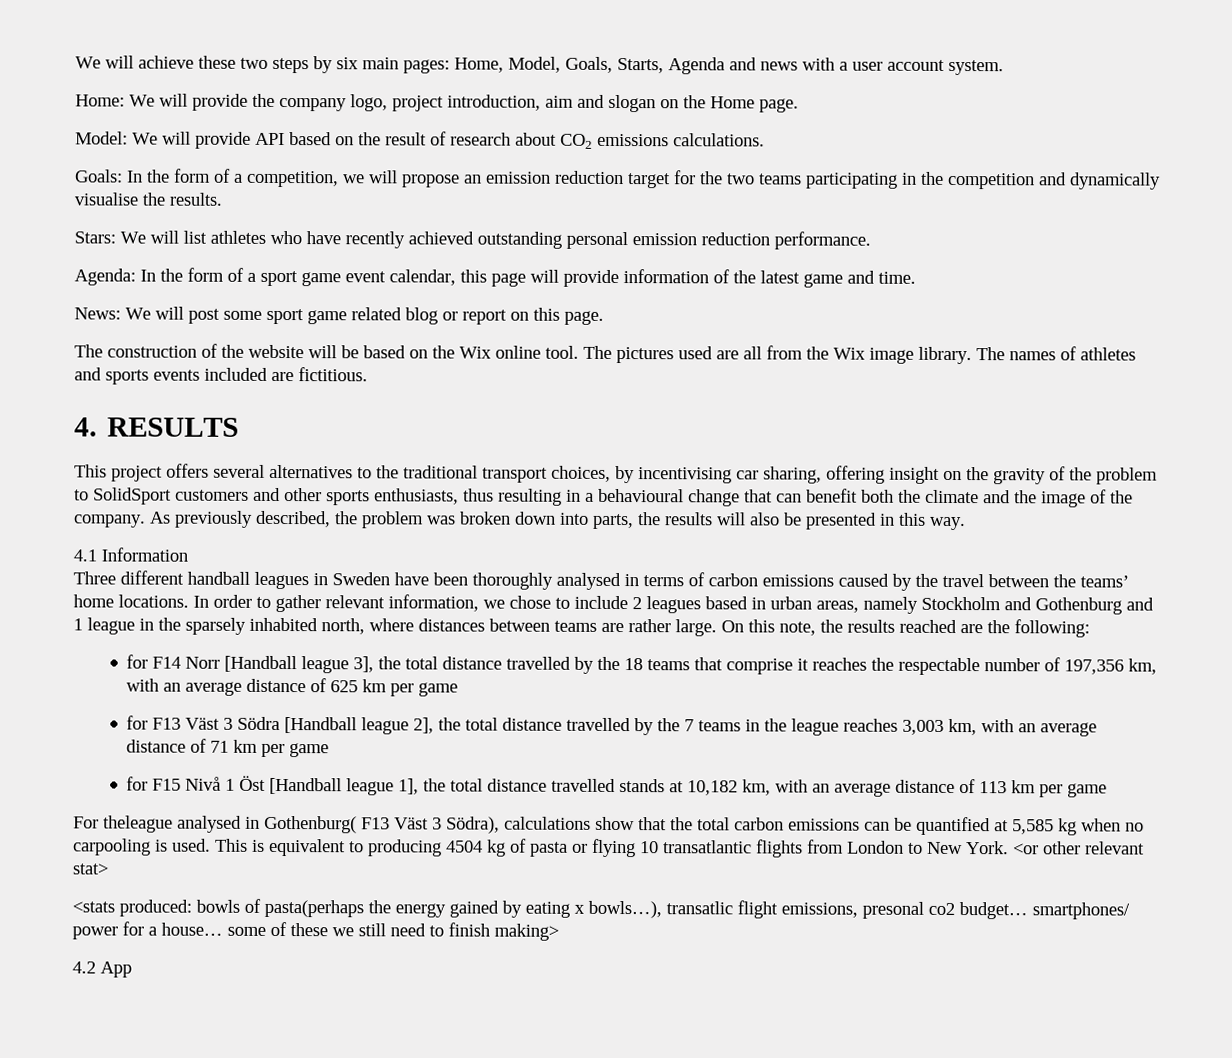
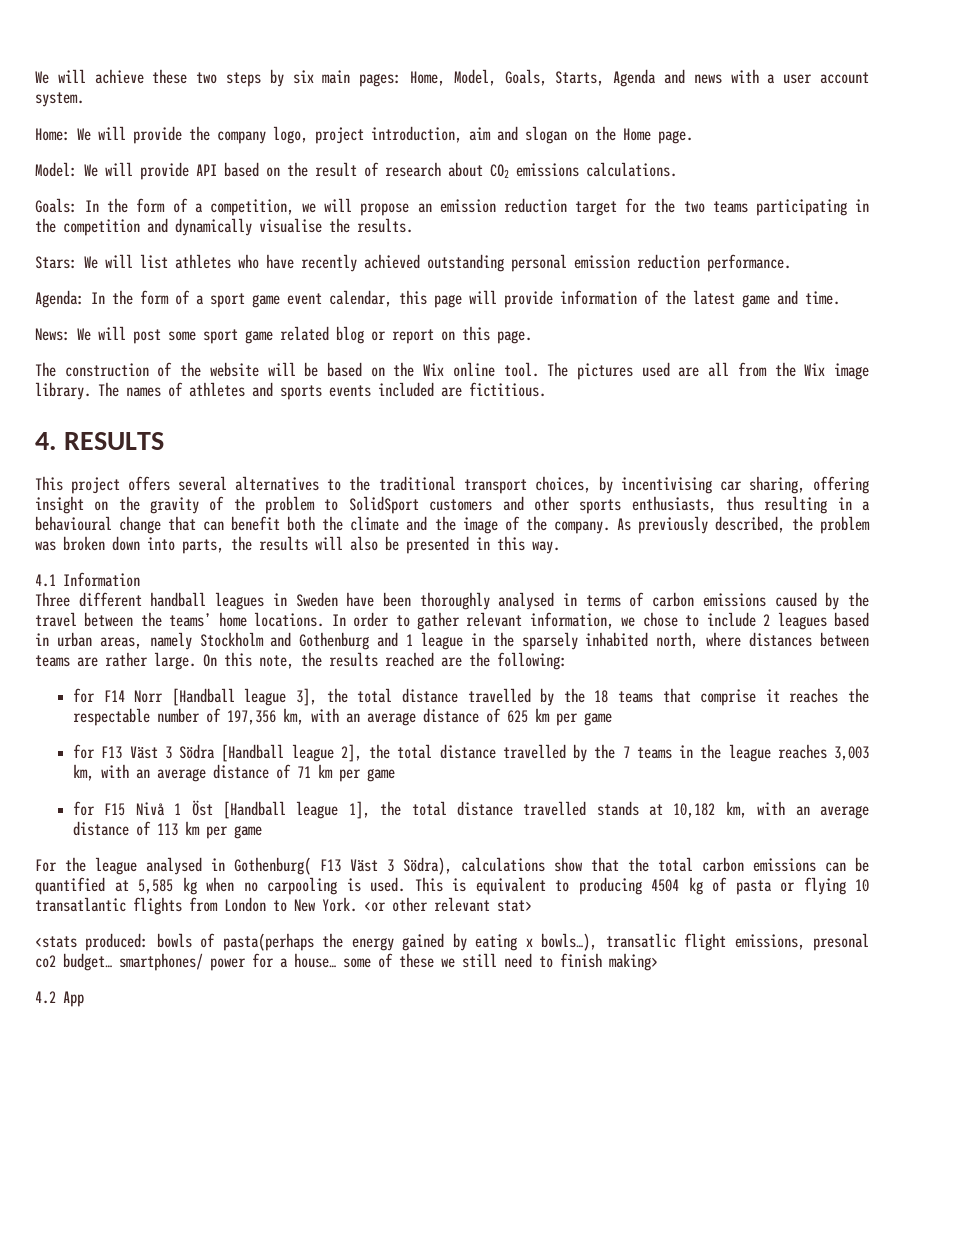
[103,815,173,833] theleague -> [65,857,137,875] the league

